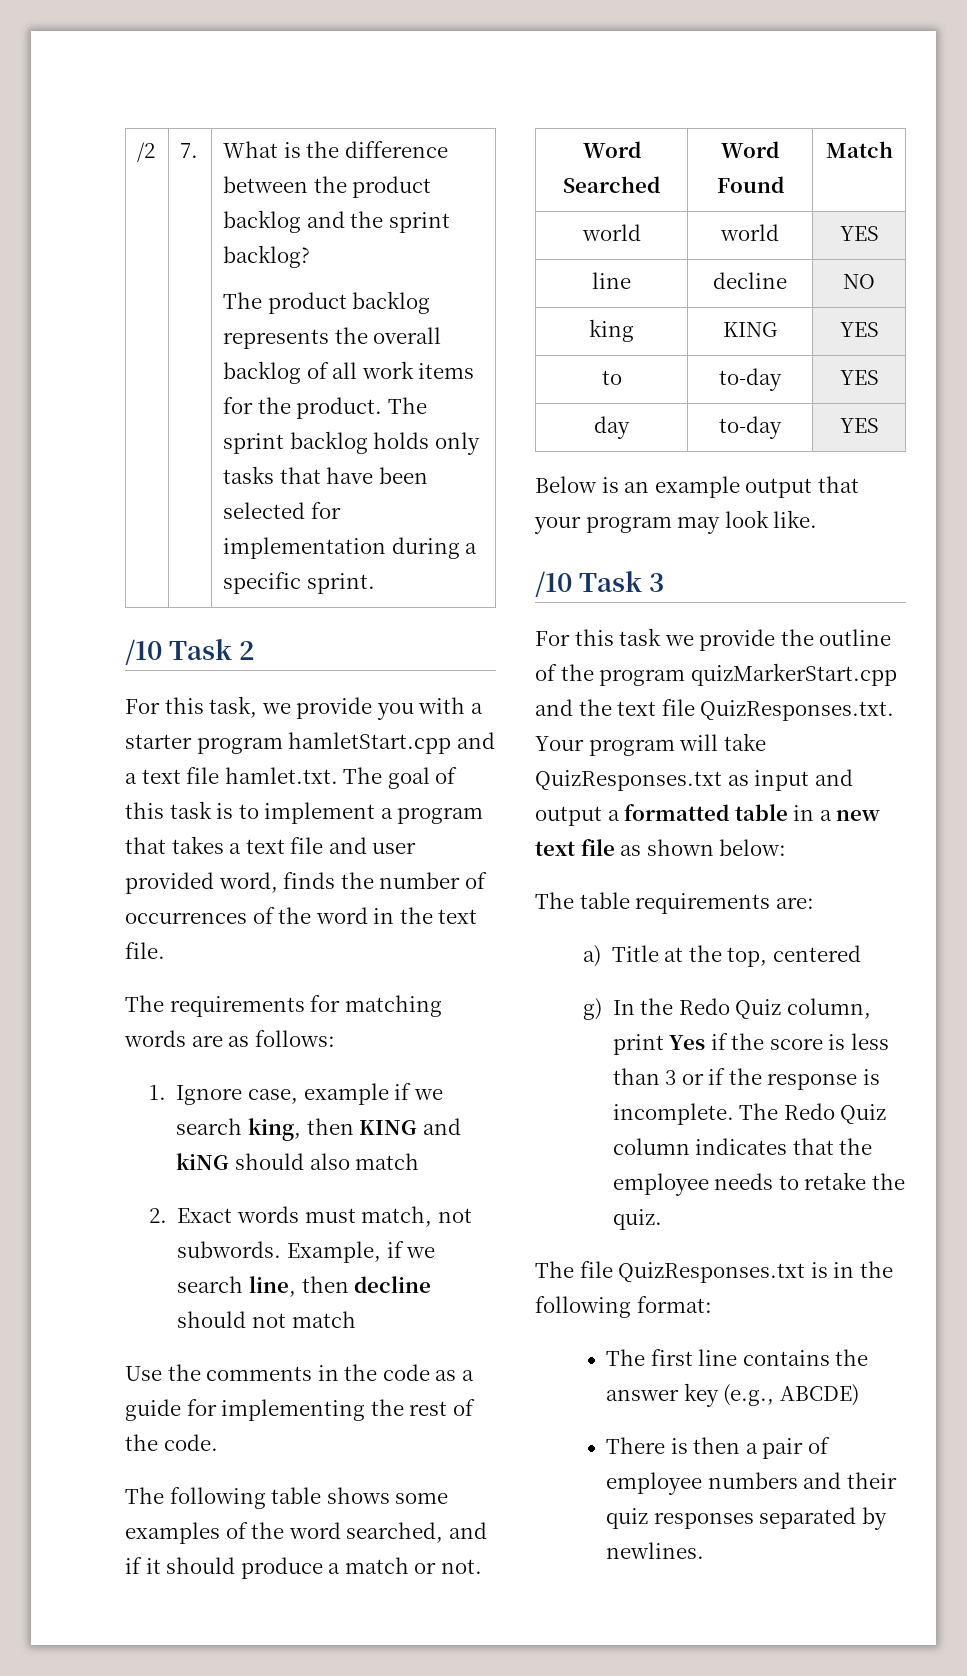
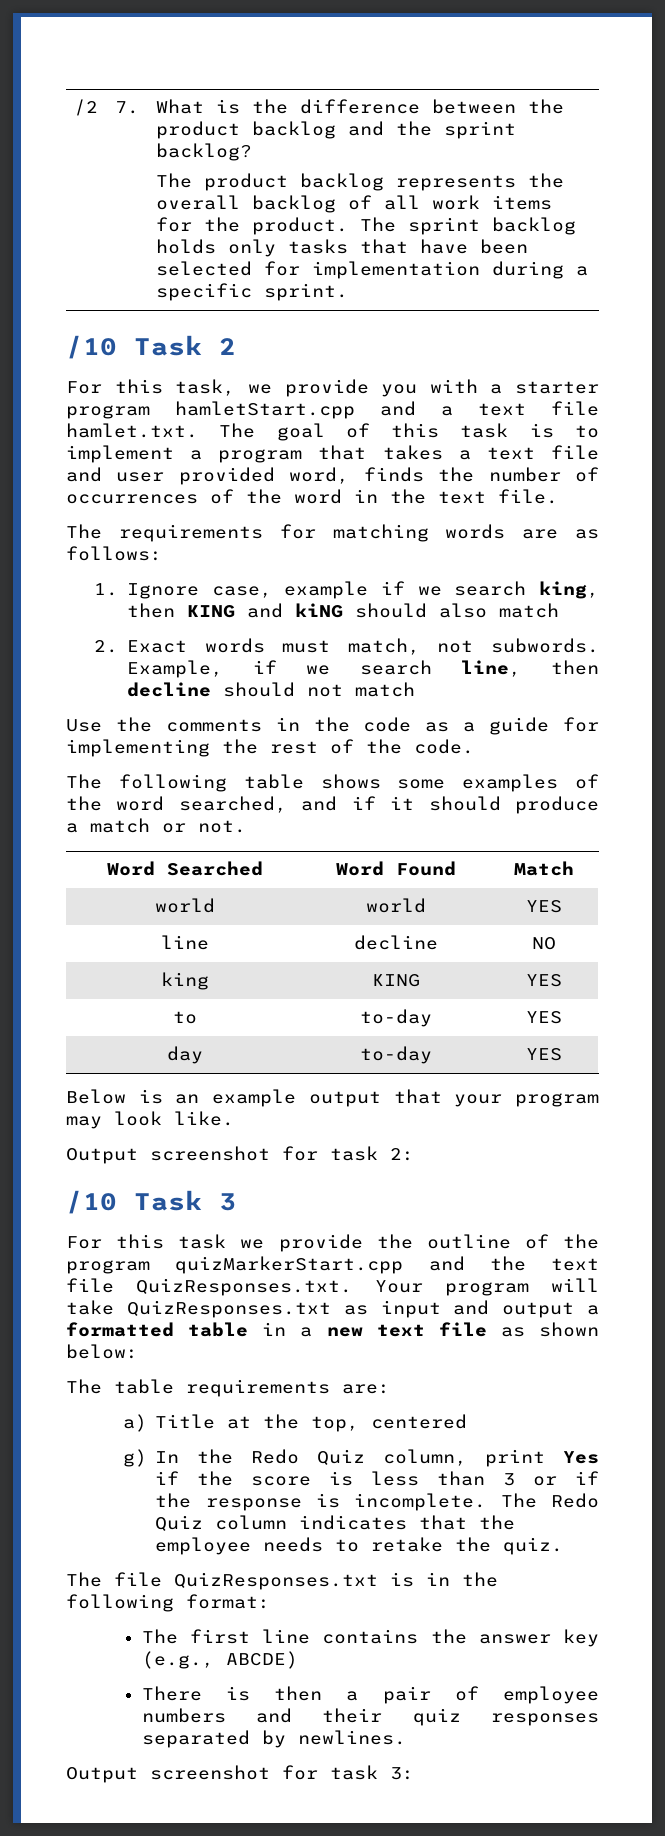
(818, 519) none -> [66,1146,414,1164] // Output screenshot for task 2:
(704, 1550) none -> [66,1765,414,1783] // Output screenshot for task 3:

